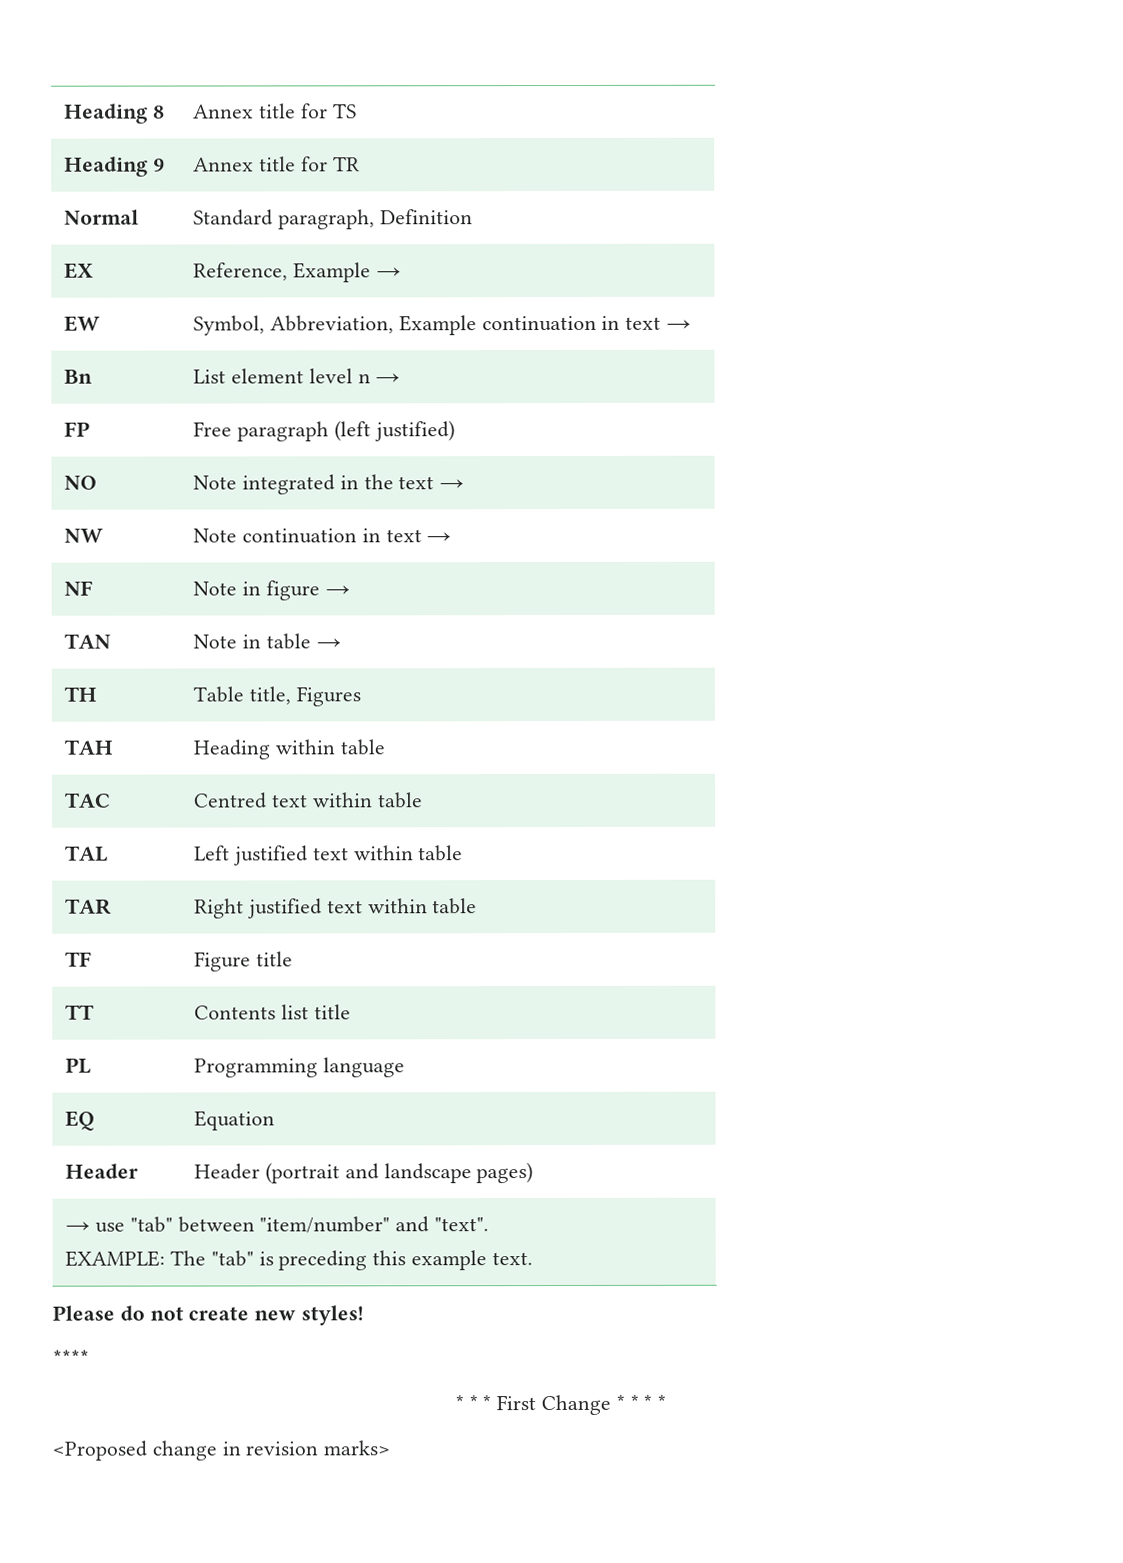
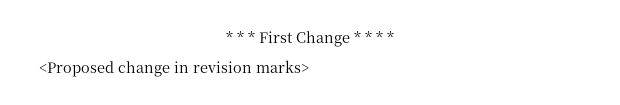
[64,103,166,124] [193,103,357,119] [64,156,166,177] [193,156,360,172] [64,209,140,225] [193,209,473,230] [64,262,95,279] [193,262,401,283] [64,315,102,332] [193,315,692,336] [64,369,94,384] [193,368,401,384] [64,421,91,437] [193,420,455,442] [64,475,98,490] [193,474,465,495] [64,528,105,543] [193,528,452,544] [64,580,94,596] [193,580,350,601] [64,633,112,649] [193,633,341,650] [64,686,98,702] [193,686,361,707] [64,739,114,755] [193,739,385,760] [65,792,112,808] [194,792,423,809] [65,845,109,862] [194,845,464,866] [65,898,113,915] [194,898,478,919] [65,951,93,967] [194,951,294,972] [65,1004,95,1020] [194,1004,351,1020] [65,1057,92,1074] [194,1057,406,1078] [65,1110,96,1131] [194,1110,276,1131] [65,1163,139,1179] [194,1162,534,1184] [65,1216,490,1234] [65,1250,533,1271] [52,1305,365,1326] [52,1349,89,1366] Heading 8 | Annex title for TS // Heading 9 | Annex title for TR // Normal | Standard paragraph, Definition // EX | Reference, Example → // EW | Symbol, Abbreviation, Example continuation in text → // Bn | List element level n → // FP | Free paragraph (left justified) // NO | Note integrated in the text → // NW | Note continuation in text → // NF | Note in figure → // TAN | Note in table → // TH | Table title, Figures // TAH | Heading within table // TAC | Centred text within table // TAL | Left justified text within table // TAR | Right justified text within table // TF | Figure title // TT | Contents list title // PL | Programming language // EQ | Equation // Header | Header (portrait and landscape pages) // → use "tab" between "item/number" and "text". // EXAMPLE: The "tab" is preceding this example text. // Please do not create new styles! // **** // -> (226, 37) none

